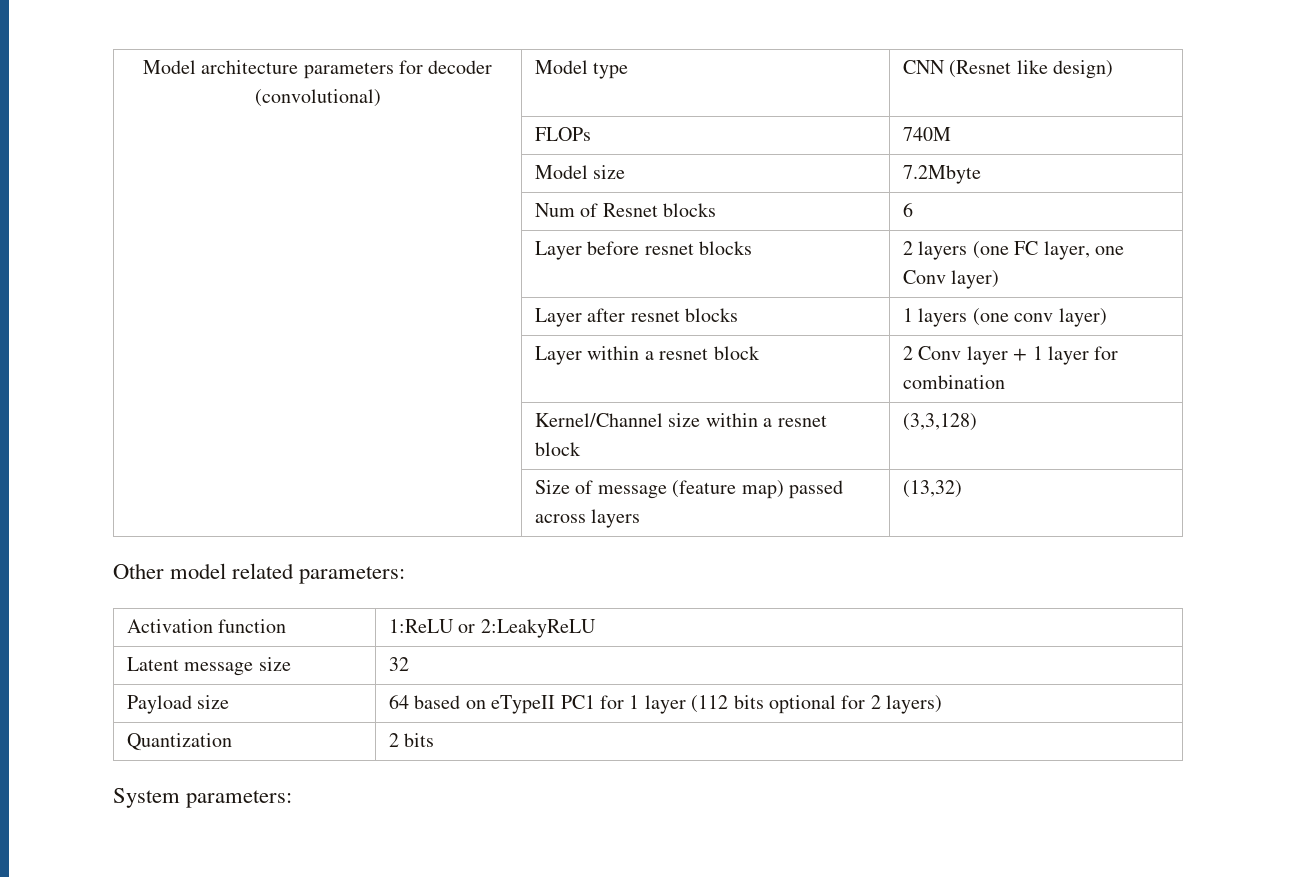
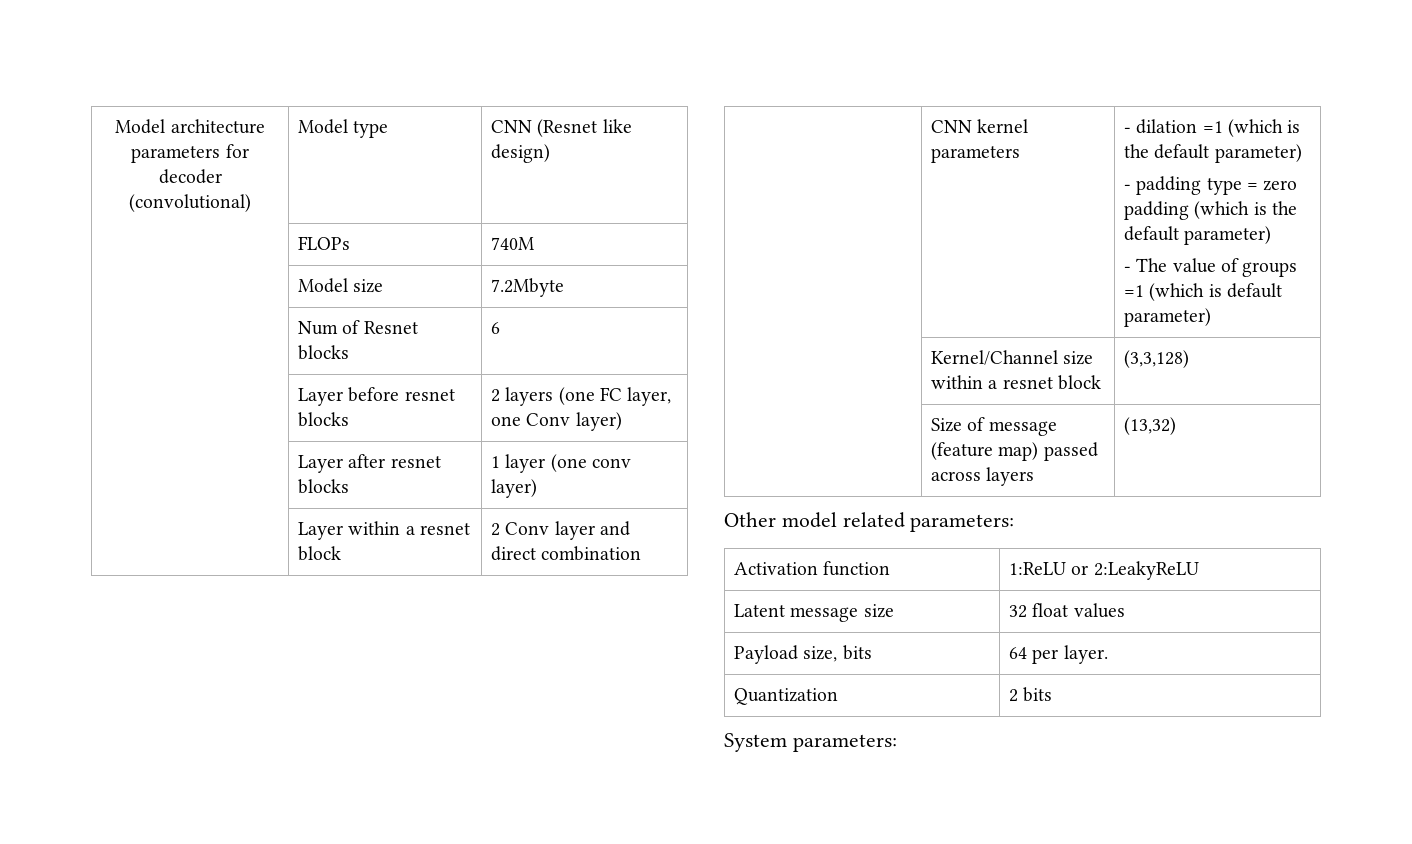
[918,308,968,327] layers -> [505,454,546,473] layer
[1013,346,1119,365] [902,375,1005,389] + 1 layer for combination -> [599,521,630,536] [491,546,642,561] [931,119,1029,133] [931,146,1021,163] [1124,119,1301,137] [1124,144,1302,163] [1124,176,1298,195] [1124,201,1297,220] [1124,226,1272,245] [1124,258,1298,277] [1124,283,1282,301] [1124,308,1212,327] and direct combination // | CNN kernel parameters | - dilation =1 (which is the default parameter) // - padding type = zero padding (which is the default parameter) // - The value of groups =1 (which is default parameter)
(409, 664) none -> [1032,603,1125,618] float values
[197,695,230,709] size -> [803,645,872,662] size, bits
[414,695,943,714] based on eTypeII PC1 for 1 layer (112 bits optional for 2 layers) -> [1032,645,1108,664] per layer.

